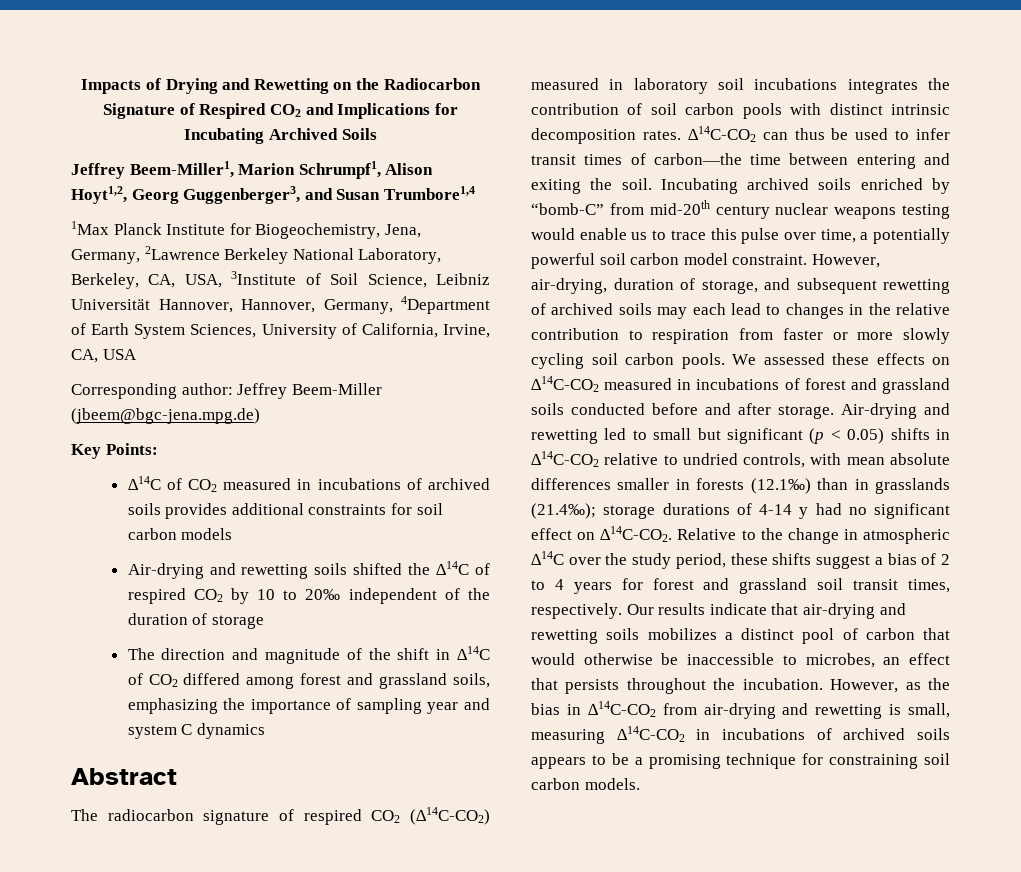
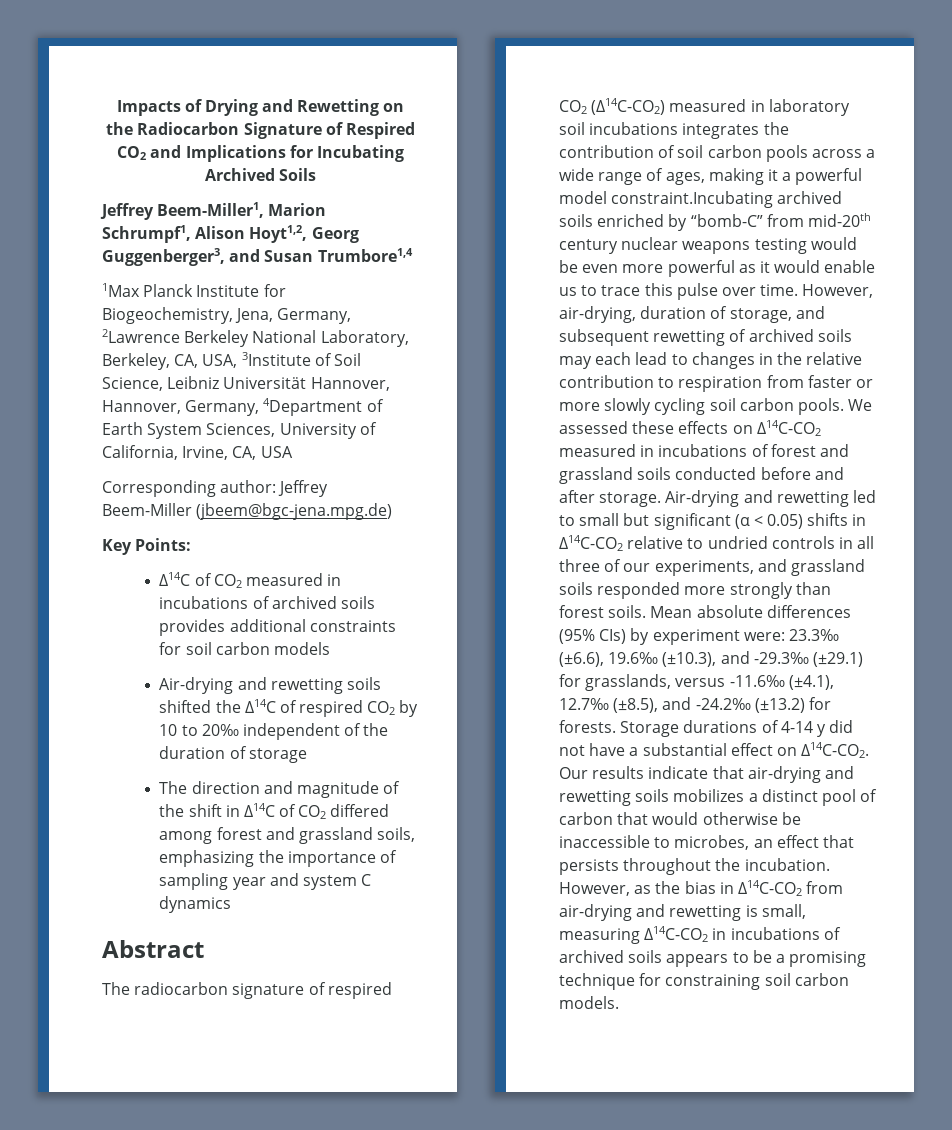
[790,103,950,115] [531,126,950,144] [531,153,950,169] [531,178,738,194] with distinct intrinsic decomposition rates. ∆14C-CO2 can thus be used to infer transit times of carbon—the time between entering and exiting the soil. Incubating -> [811,149,876,158] [559,168,863,185] [559,191,774,208] across a wide range of ages, making it a powerful model constraint.Incubating
(575, 234) none -> [559,260,821,277] be even more powerful as it would
[820,228,950,244] [531,253,808,269] time, a potentially powerful soil carbon model constraint. -> [760,284,799,296] time.
[809,428,825,444] (p -> [734,514,750,529] (α
[743,453,950,468] [531,478,950,494] [531,503,950,519] [531,526,950,544] [531,551,950,569] [531,578,950,594] [531,603,622,619] controls, with mean absolute differences smaller in forests (12.1‰) than in grasslands (21.4‰); storage durations of 4-14 y had no significant effect on ∆14C-CO2. Relative to the change in atmospheric ∆14C over the study period, these shifts suggest a bias of 2 to 4 years for forest and grassland soil transit times, respectively. -> [771,536,875,549] [559,559,865,576] [559,582,831,599] [559,605,851,618] [559,628,839,645] [559,651,863,667] [559,674,834,691] [559,697,831,713] [559,720,854,737] [559,742,870,758] controls in all three of our experiments, and grassland soils responded more strongly than forest soils. Mean absolute differences (95% CIs) by experiment were: 23.3‰ (±6.6), 19.6‰ (±10.3), and -29.3‰ (±29.1) for grasslands, versus -11.6‰ (±4.1), 12.7‰ (±8.5), and -24.2‰ (±13.2) for forests. Storage durations of 4-14 y did not have a substantial effect on ∆14C-CO2.

